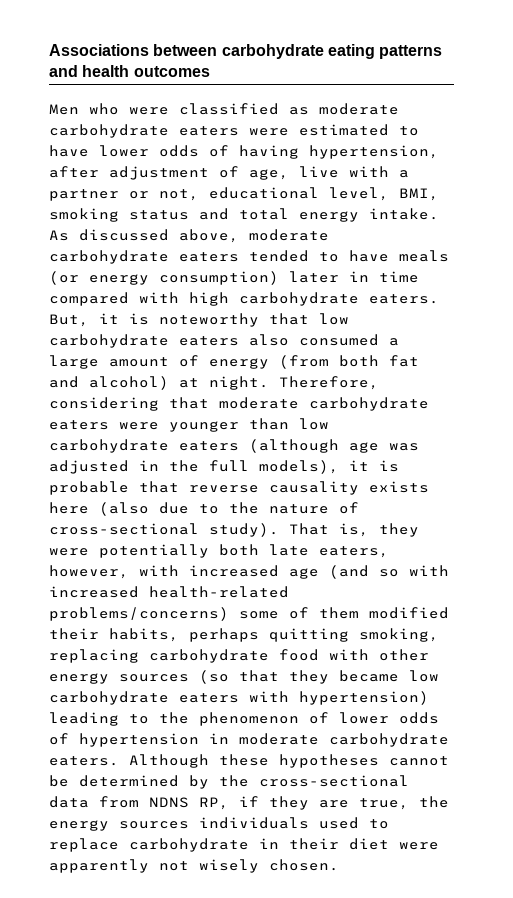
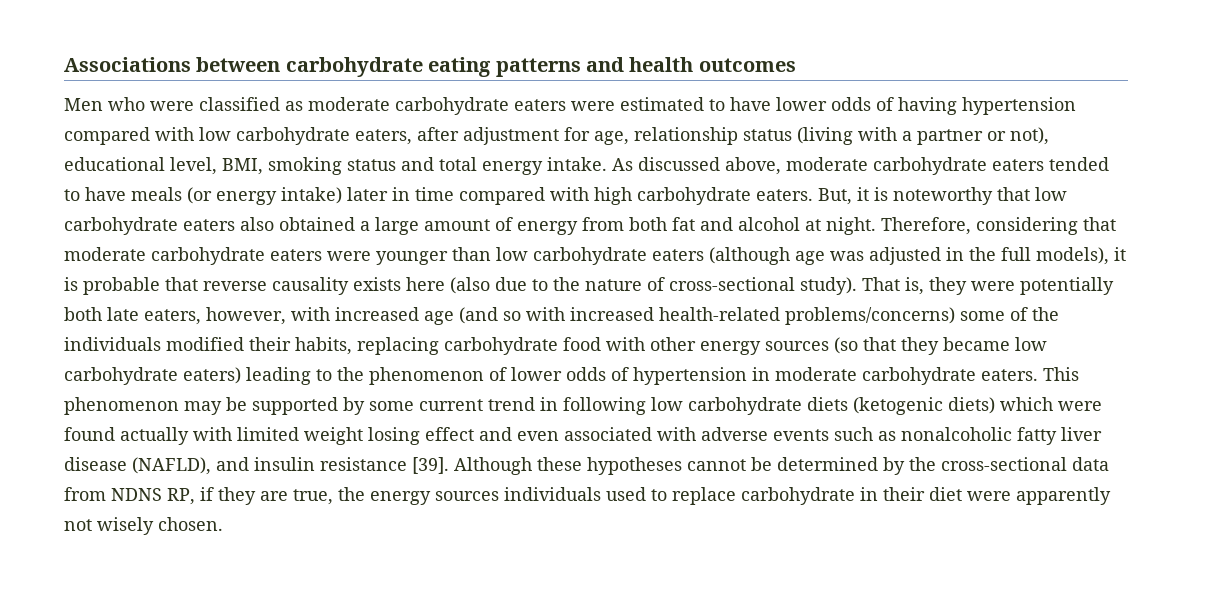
[309,145,439,159] [49,166,339,180] hypertension, after adjustment of age, live -> [962,97,1076,115] [64,127,853,145] hypertension compared with low carbohydrate eaters, after adjustment for age, relationship status (living
[159,189,199,201] not, -> [1010,127,1049,145] not),
[159,271,279,285] consumption) -> [281,187,342,204] intake)
[299,334,379,346] consumed -> [279,217,355,231] obtained
[279,355,329,369] (from -> [582,217,624,231] from
[89,376,169,390] alcohol) -> [738,217,800,231] alcohol
[319,607,359,619] them -> [1032,307,1059,321] [64,337,161,351] the individuals
[189,628,439,642] perhaps quitting smoking, -> (352, 346) none
[179,691,429,705] eaters with hypertension) -> [183,367,241,384] eaters)
(119, 761) none -> [1043,367,1079,381] [64,397,1102,415] [64,427,1102,445] [64,457,449,475] This phenomenon may be supported by some current trend in following low carbohydrate diets (ketogenic diets) which were found actually with limited weight losing effect and even associated with adverse events such as nonalcoholic fatty liver disease (NAFLD), and insulin resistance [39].

